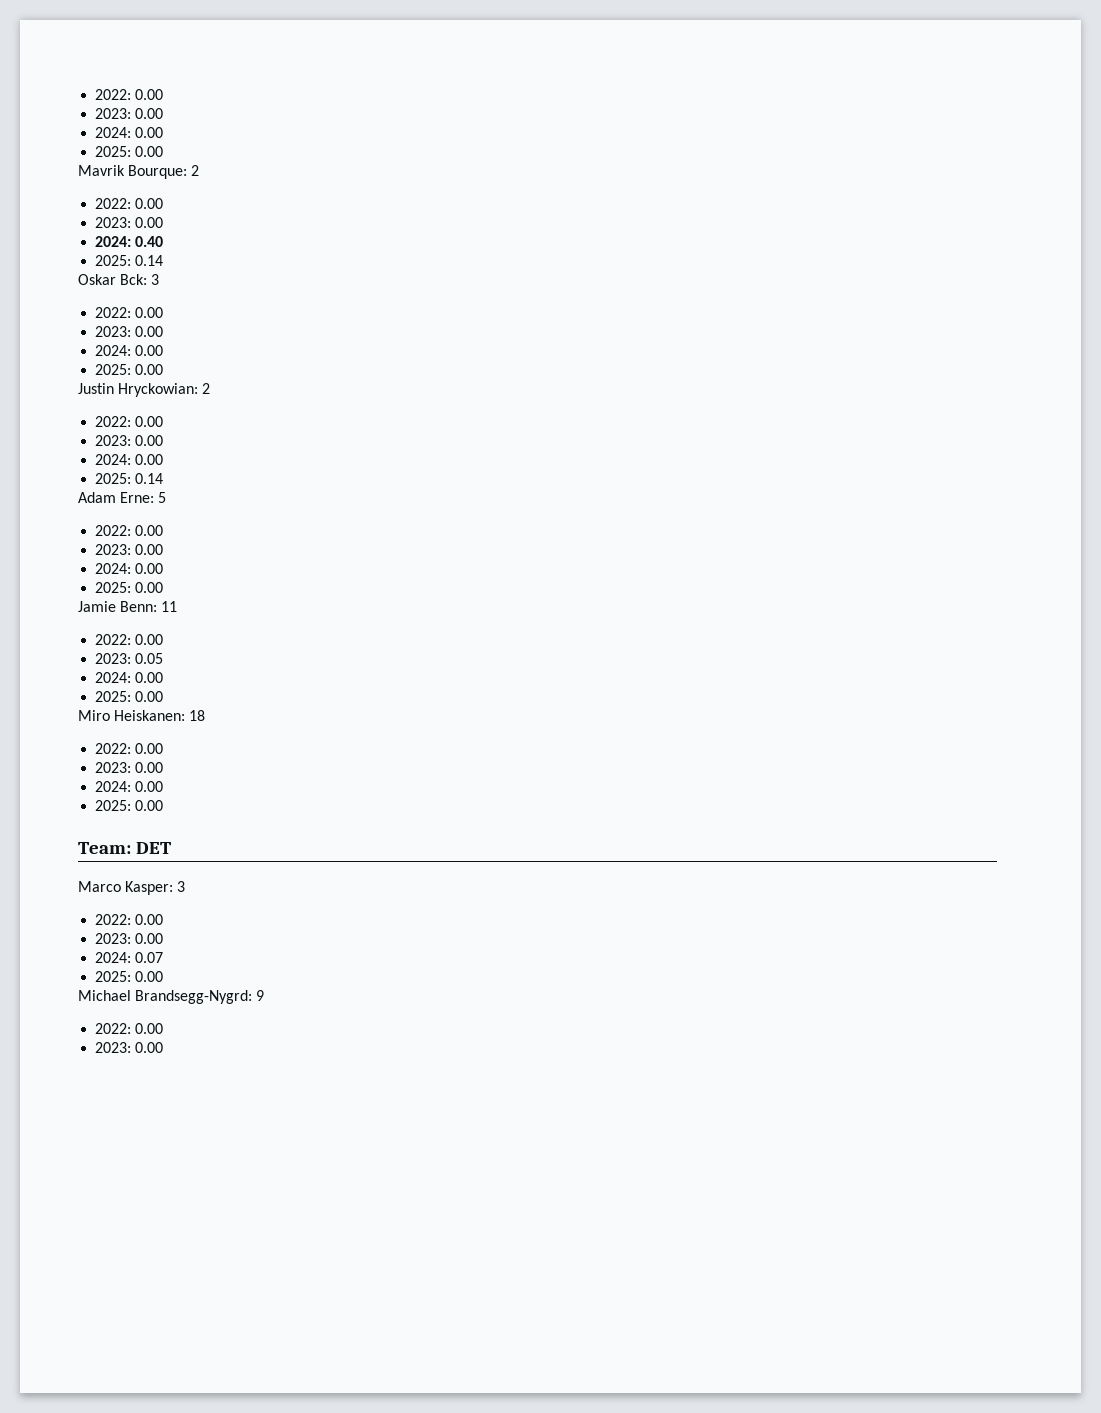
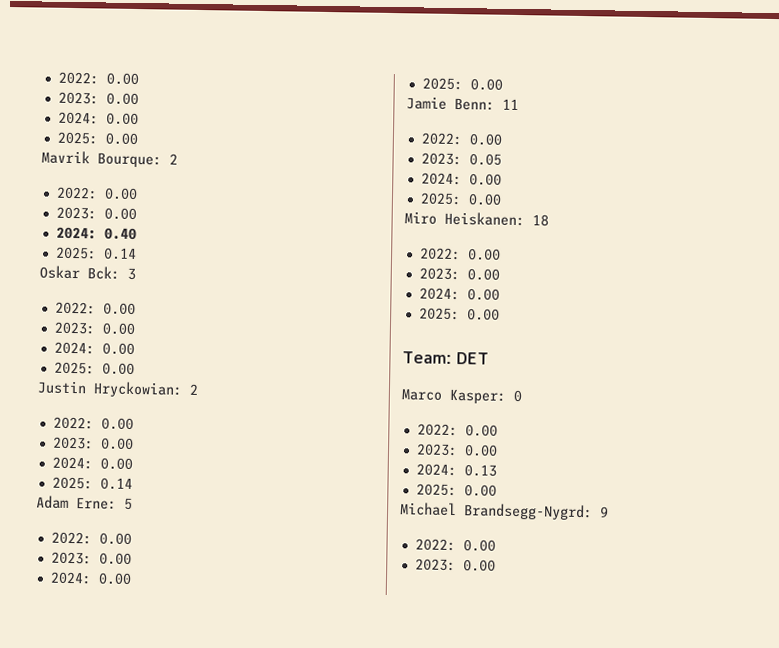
[177,881,186,892] [95,914,164,925] [95,933,164,944] [95,952,164,963] 3 // 2022: 0.00 // 2023: 0.00 // 2024: 0.07 -> [513,389,522,403] [416,423,498,437] [415,443,498,457] [415,463,497,477] 0 // 2022: 0.00 // 2023: 0.00 // 2024: 0.13

